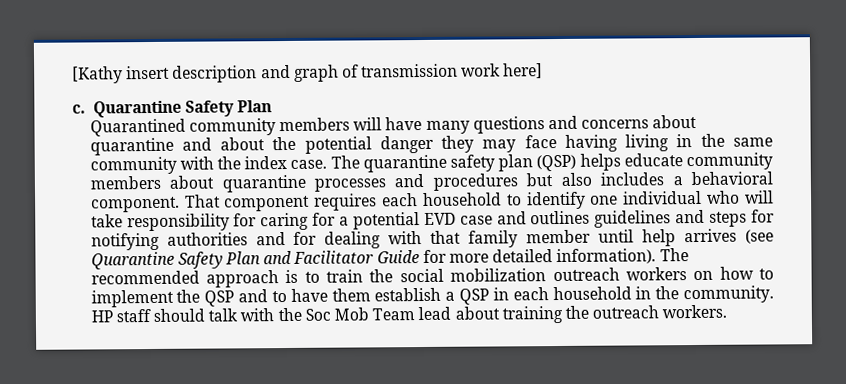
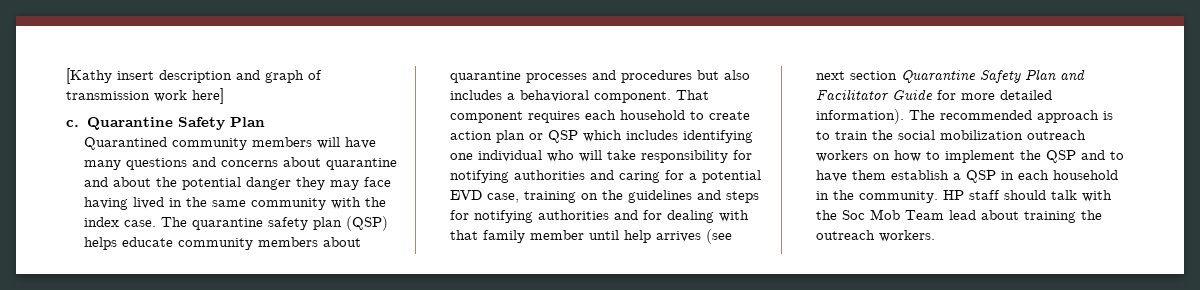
[625,134,670,152] living -> [132,197,164,209] lived
[526,191,586,210] identify -> [708,111,750,120] [449,130,753,143] create action plan or QSP which includes identifying
(258, 220) none -> [449,170,614,183] notifying authorities and
[459,210,591,225] case and outlines -> [486,190,623,203] case, training on the
(774, 236) none -> [815,71,897,80] next section

